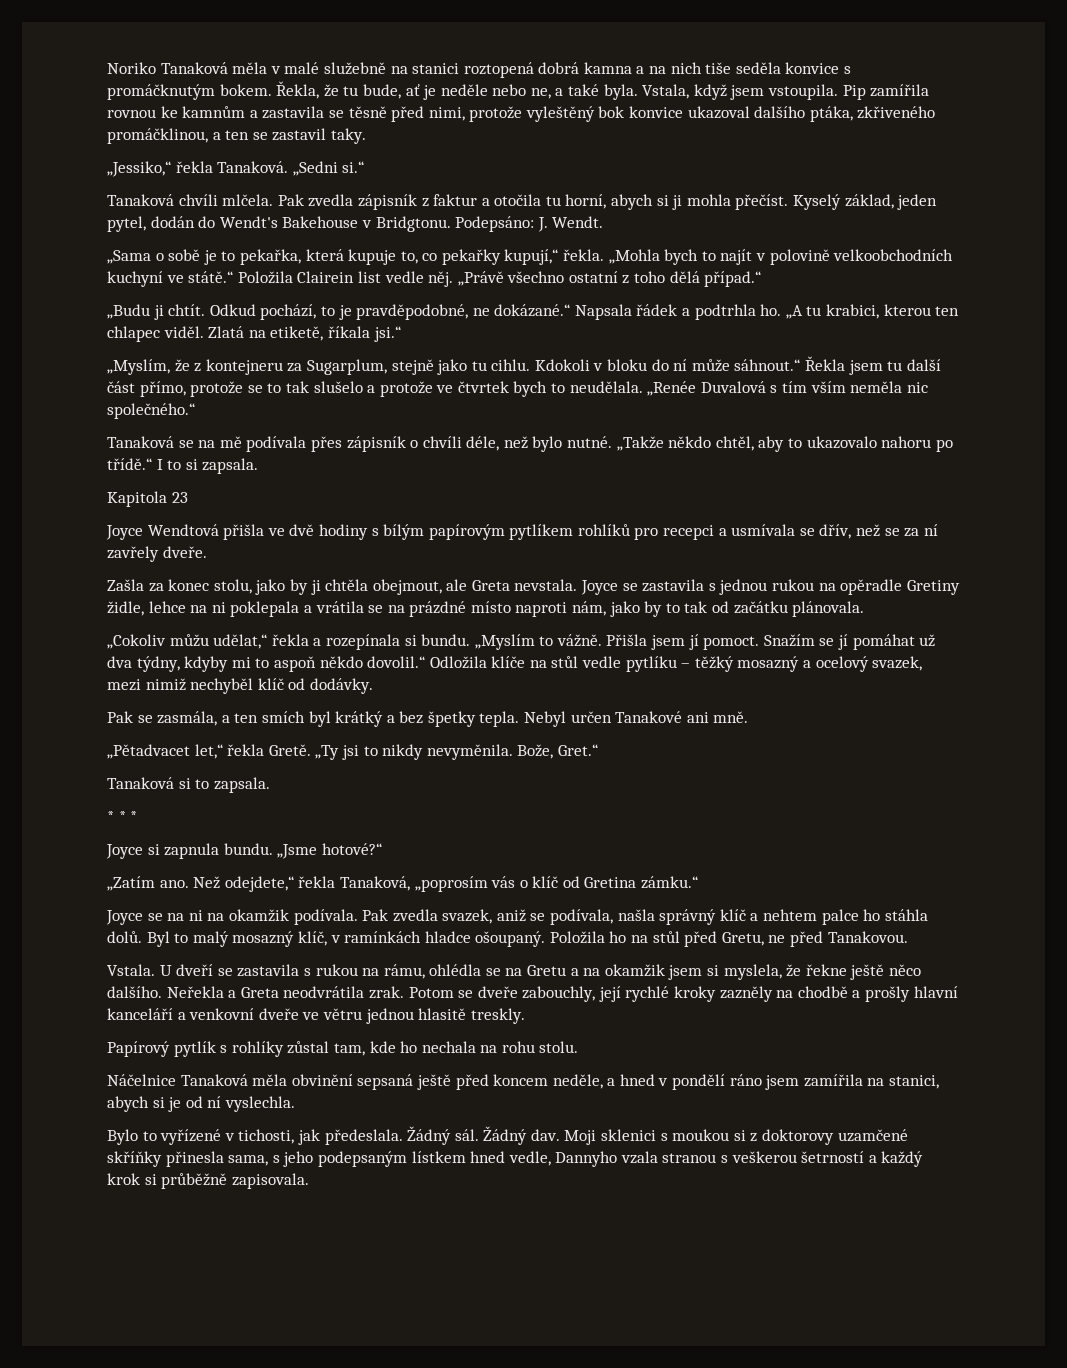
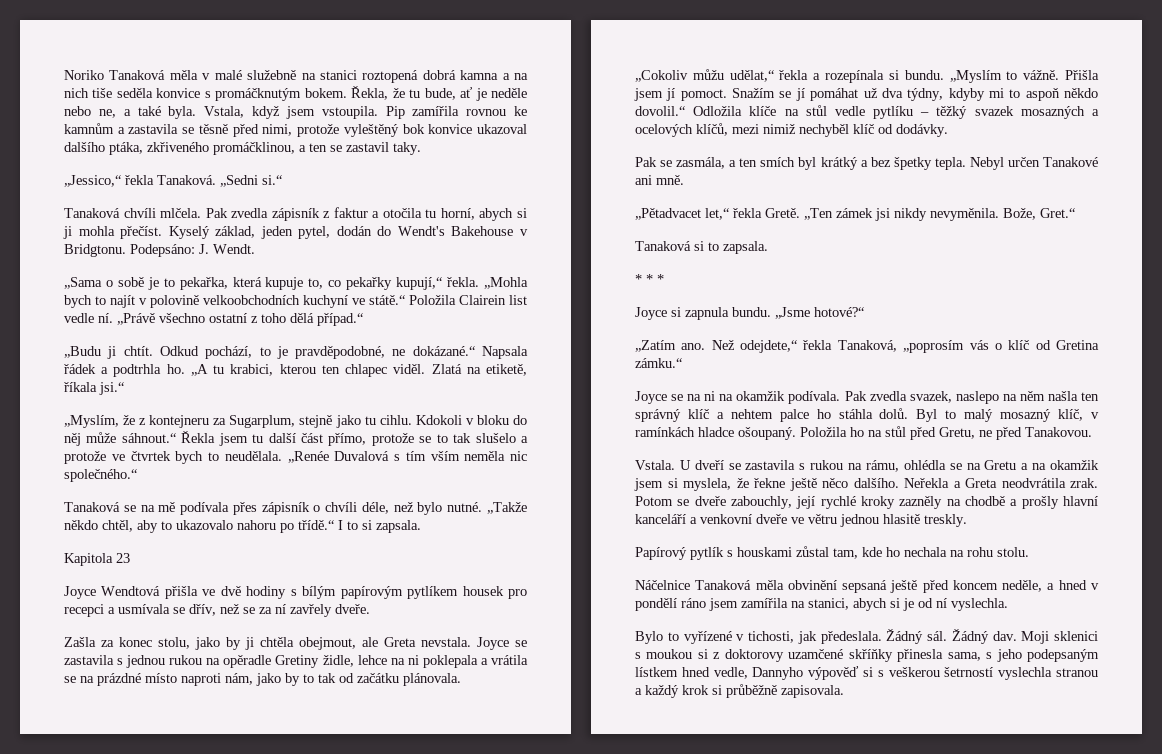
[107,161,171,177] „Jessiko,“ -> [64,175,121,187] „Jessico,“
[428,271,454,287] něj. -> [98,313,113,323] ní.
[673,359,688,371] ní -> [64,433,81,446] něj
[577,524,630,536] rohlíků -> [462,586,504,596] housek
[737,656,923,672] mosazný a ocelový svazek, -> [974,106,1099,119] [635,123,728,137] svazek mosazných a ocelových klíčů,
[315,745,378,760] „Ty jsi to -> [804,208,890,221] „Ten zámek jsi
[496,909,655,925] aniž se podívala, našla -> [955,391,1099,404] naslepo na něm našla ten
[231,1041,284,1057] rohlíky -> [737,547,792,557] houskami
[620,1151,717,1164] vzala stranou -> [808,666,873,680] výpověď si
(865, 1157) none -> [998,667,1098,680] vyslechla stranou

